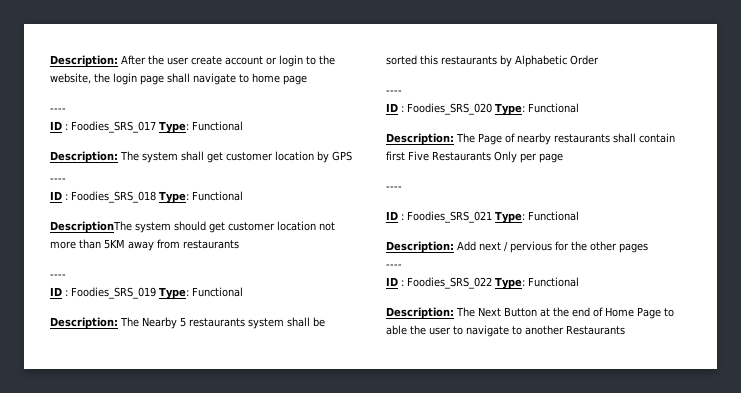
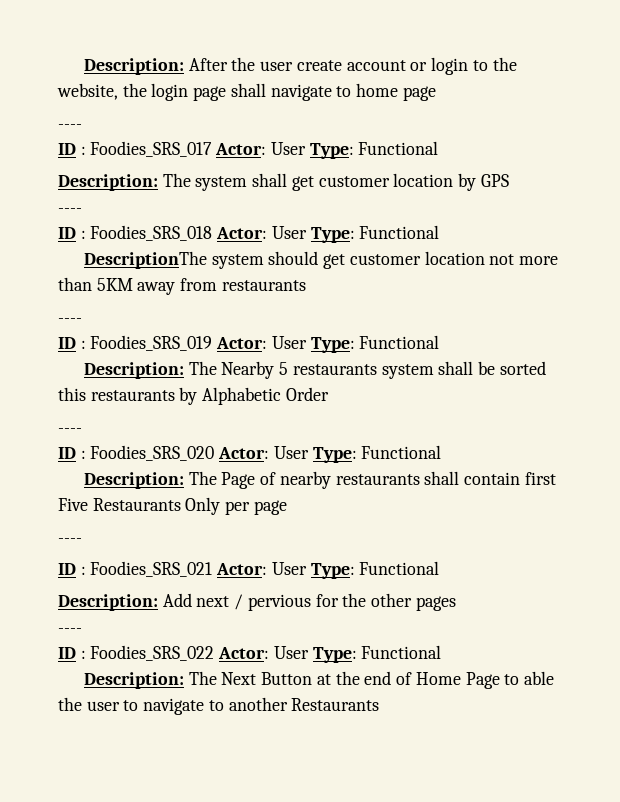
(156, 127) none -> [215,142,306,155] Actor: User
(156, 197) none -> [216,226,307,239] Actor: User
(156, 293) none -> [216,336,307,349] Actor: User
(492, 109) none -> [218,446,309,459] Actor: User
(492, 217) none -> [216,562,307,575] Actor: User
(492, 283) none -> [218,646,309,659] Actor: User

